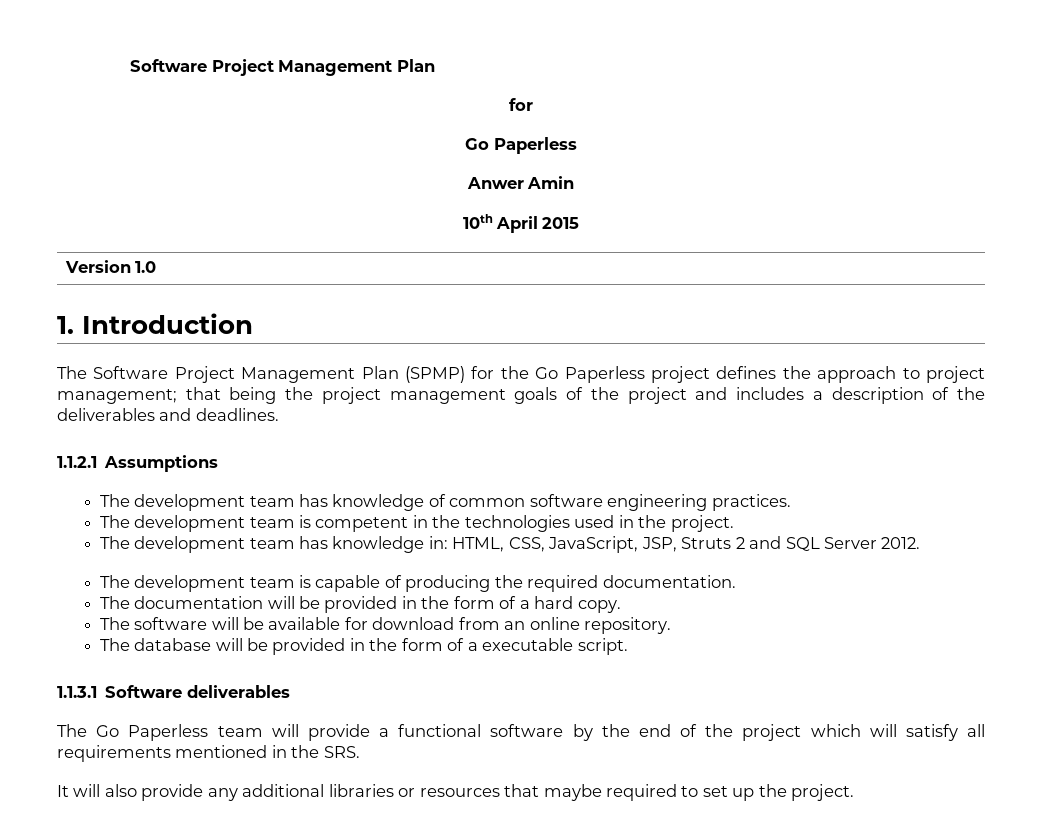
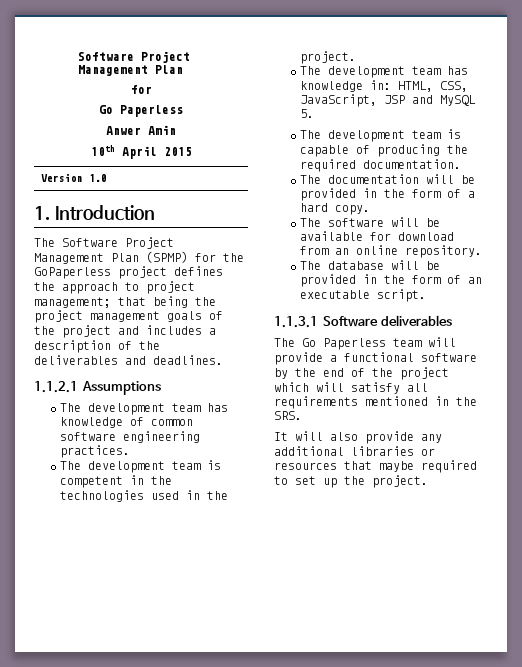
[535,366,645,383] Go Paperless -> [34,267,111,279] GoPaperless
[641,536,921,552] JSP, Struts 2 and SQL Server 2012. -> [383,95,476,106] [299,109,314,118] JSP and MySQL 5.
[467,642,478,651] a -> [467,277,482,284] an

